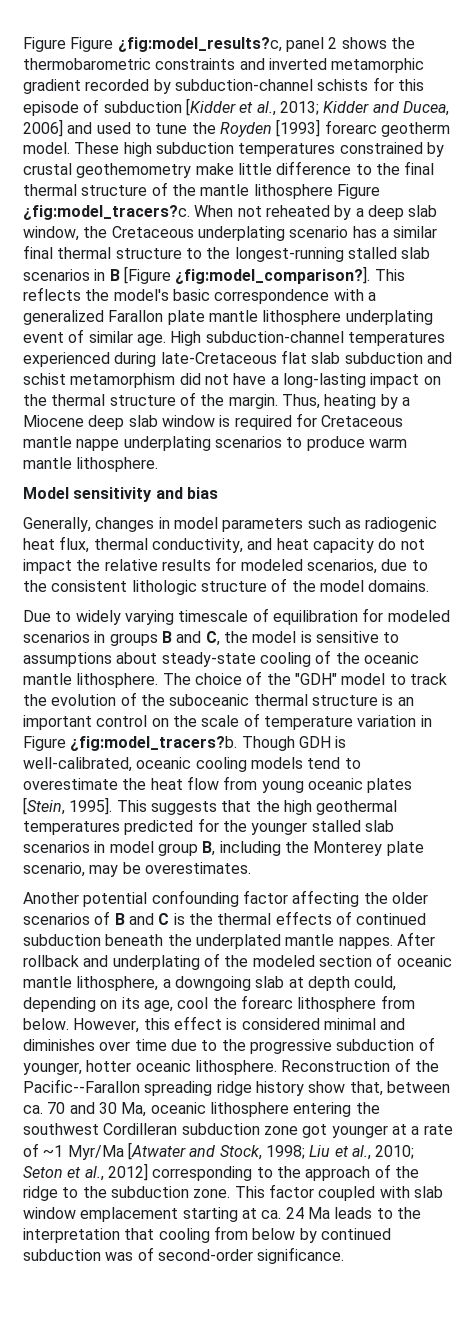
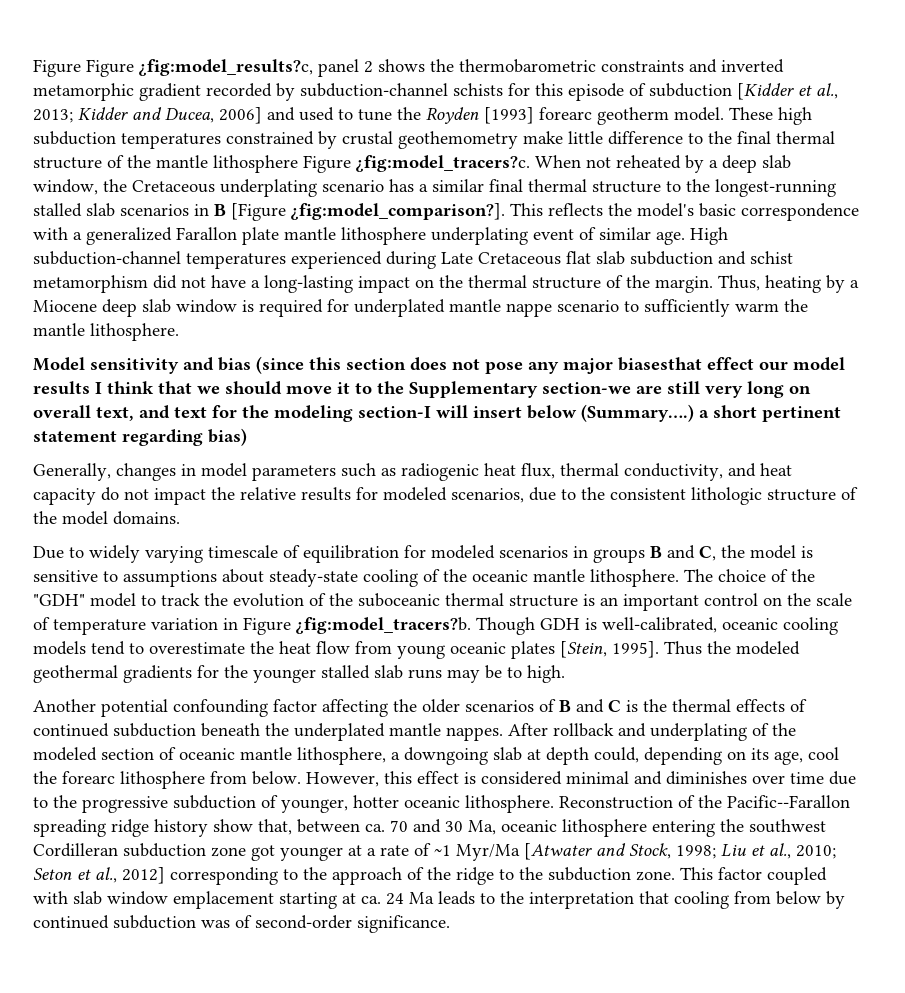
[160,352,277,364] late-Cretaceous -> [441,252,561,265] Late Cretaceous
[321,415,404,427] Cretaceous -> [354,299,445,317] underplated
[123,436,407,451] underplating scenarios to produce warm -> [557,299,808,317] scenario to sufficiently warm the
(218, 493) none -> [256,356,845,374] [33,381,811,398] [33,404,841,422] [33,428,247,446] (since this section does not pose any major biasesthat effect our model results I think that we should move it to the Supplementary section-we are still very long on overall text, and text for the modeling section-I will insert below (Summary….) a short pertinent statement regarding bias)
[116,800,398,815] [23,820,194,835] This suggests that the high geothermal temperatures predicted -> [664,641,800,655] [33,665,192,683] Thus the modeled geothermal gradients
[23,841,424,856] [23,862,251,877] scenarios in model group B, including the Monterey plate scenario, may be overestimates. -> [408,665,565,683] runs may be to high.

